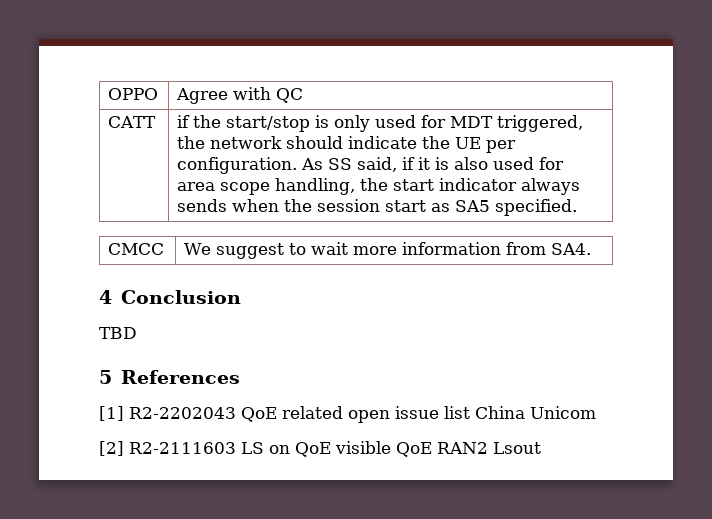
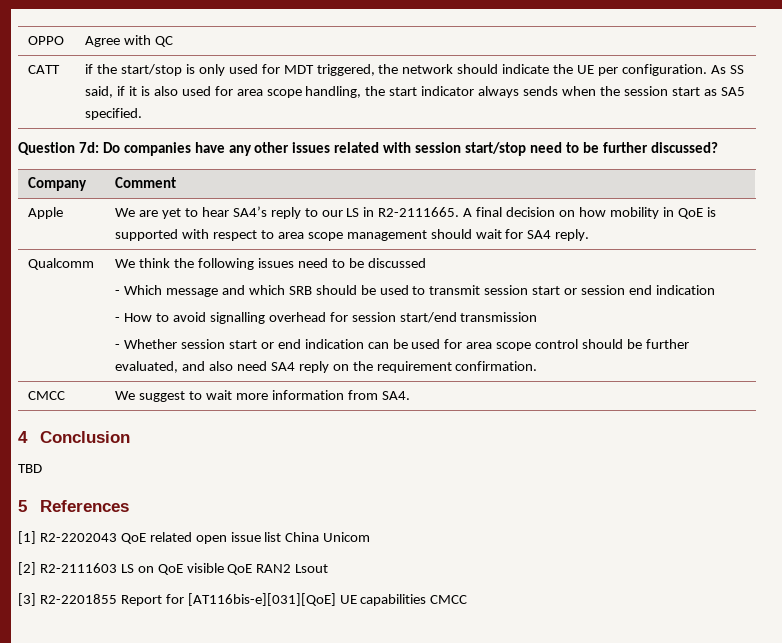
(578, 207) none -> [18,142,718,156] [28,177,88,191] [115,177,177,188] [28,207,64,219] [115,206,716,219] [115,229,590,241] [28,258,95,270] [115,258,426,270] [115,285,715,297] [115,312,538,324] [115,339,689,351] [115,361,538,373] // Question 7d: Do companies have any other issues related with session start/stop need to be further discussed? // Company | Comment // Apple | We are yet to hear SA4’s reply to our LS in R2-2111665. A final decision on how mobility in QoE is supported with respect to area scope management should wait for SA4 reply. // Qualcomm | We think the following issues need to be discussed // - Which message and which SRB should be used to transmit session start or session end indication // - How to avoid signalling overhead for session start/end transmission // - Whether session start or end indication can be used for area scope control should be further evaluated, and also need SA4 reply on the requirement confirmation.
(541, 448) none -> [18,593,468,606] // [3] R2-2201855 Report for [AT116bis-e][031][QoE] UE capabilities CMCC

